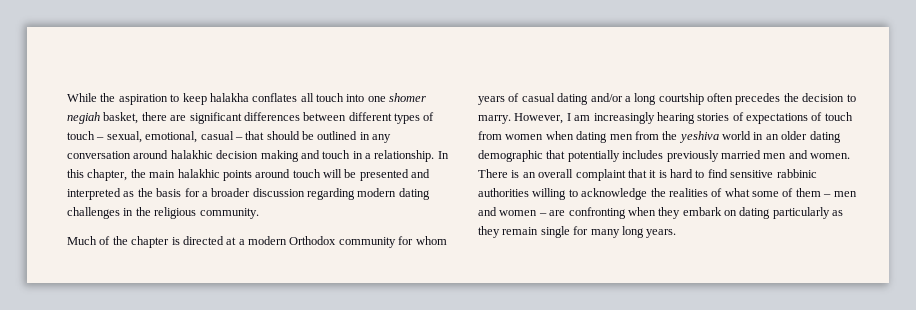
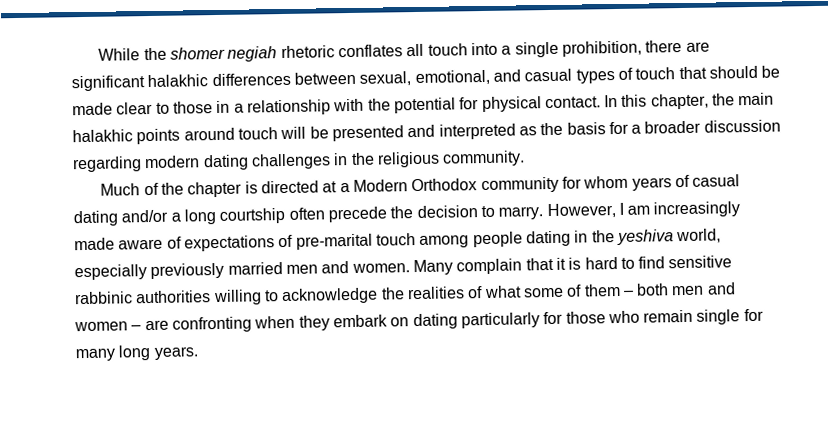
[118,93,427,105] [67,112,139,124] aspiration to keep halakha conflates all touch into one shomer negiah basket, -> [170,40,642,62] shomer negiah rhetoric conflates all touch into a single prohibition,
(242, 118) none -> [147,74,209,88] halakhic
[348,112,435,124] [67,131,392,143] [67,150,435,162] different types of touch – sexual, emotional, casual – that should be outlined in any conversation around halakhic decision making and touch in a relationship. -> [359,65,781,86] [72,96,601,116] sexual, emotional, and casual types of touch that should be made clear to those in a relationship with the potential for physical contact.
[248,236,287,245] modern -> [352,179,408,192] Modern
[735,93,781,105] precedes -> [327,206,387,223] precede
[656,112,730,124] hearing stories -> [74,237,164,251] made aware
[824,112,853,121] [478,131,841,143] [478,150,664,162] touch from women when dating men from the yeshiva world in an older dating demographic that potentially includes -> [295,228,722,250] [74,264,147,281] pre-marital touch among people dating in the yeshiva world, especially
[478,169,626,181] There is an overall complaint -> [412,258,523,276] Many complain
(832, 195) none -> [636,283,670,296] both
[832,210,844,216] [478,226,500,238] as they -> [543,310,640,325] for those who

